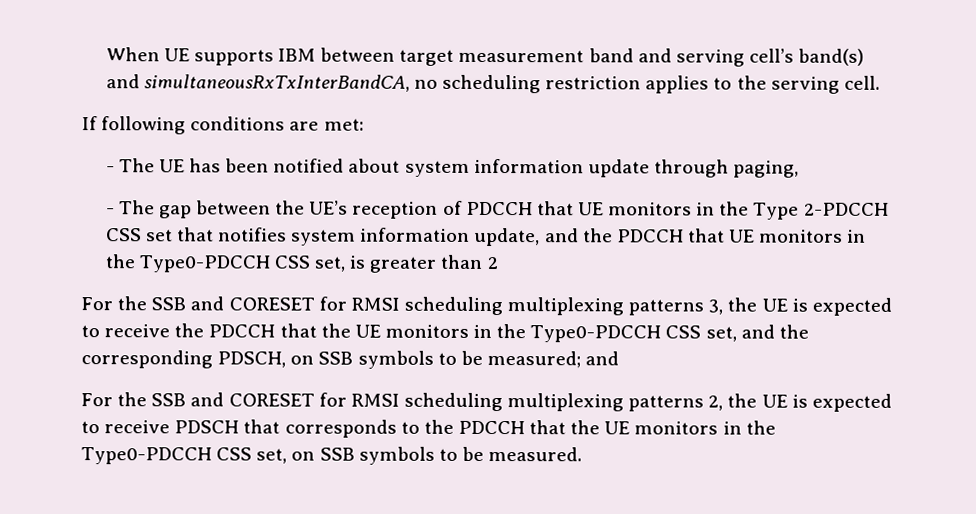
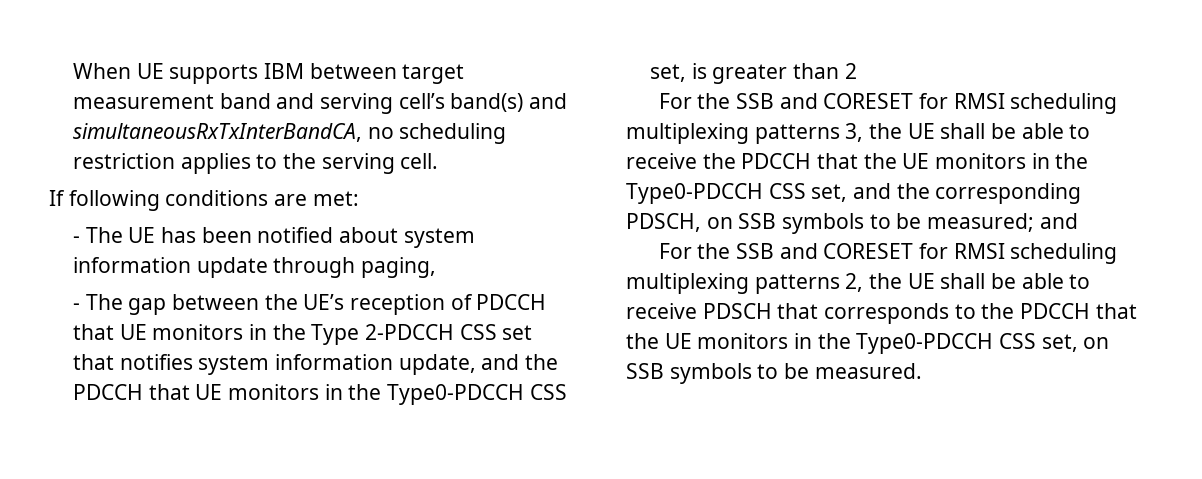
[791,297,892,316] is expected -> [940,123,1064,139] shall be able
[791,393,892,412] is expected -> [940,273,1064,289] shall be able

